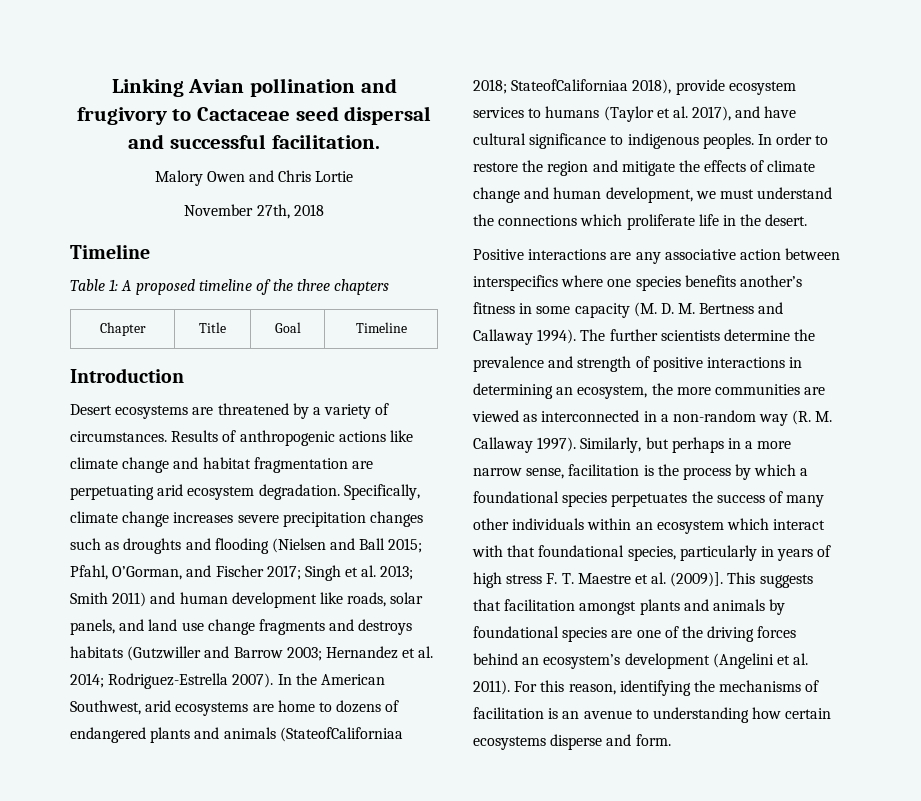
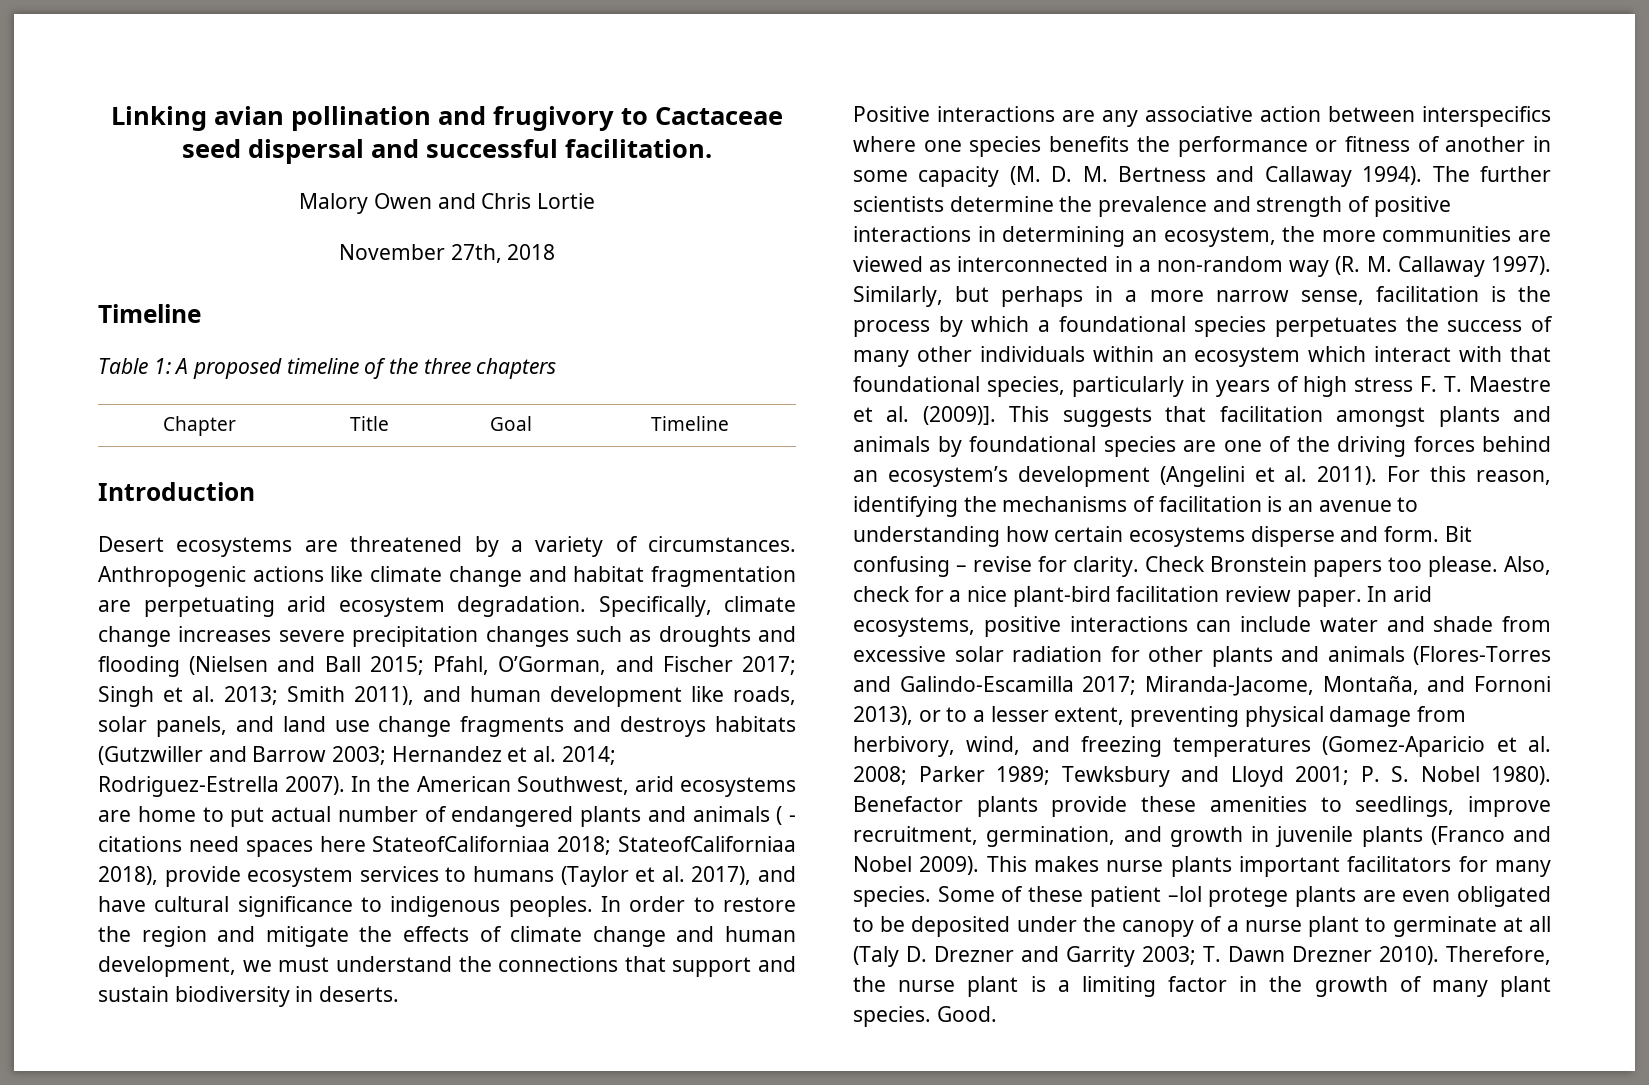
[188,79,245,93] Avian -> [214,106,284,125] avian
[171,430,335,446] Results of anthropogenic -> [98,566,246,587] Anthropogenic
[112,592,147,607] 2011) -> [354,686,414,705] 2011),
[336,700,382,713] dozens -> [230,806,418,827] put actual number
[279,727,403,742] (StateofCaliforniaa -> [776,806,796,825] [98,836,551,857] ( - citations need spaces here StateofCaliforniaa
[580,214,808,230] which proliferate life in the desert. -> [624,956,796,977] [98,986,400,1007] that support and sustain biodiversity in deserts.
[739,275,802,287] [473,302,515,314] another’s fitness -> [1136,136,1526,157] the performance or fitness of another
(671, 740) none -> [1444,526,1472,542] [853,556,1551,577] [853,586,1433,607] [853,616,1551,637] [853,646,1551,667] [853,676,1551,696] [853,706,1467,727] [853,736,1551,757] [853,766,1551,787] [853,796,1551,817] [853,826,1551,847] [853,856,1551,877] [853,886,1551,907] [853,916,1551,937] [853,946,1551,967] [853,976,1551,997] [853,1006,997,1027] Bit confusing – revise for clarity. Check Bronstein papers too please. Also, check for a nice plant-bird facilitation review paper. In arid ecosystems, positive interactions can include water and shade from excessive solar radiation for other plants and animals (Flores-Torres and Galindo-Escamilla 2017; Miranda-Jacome, Montaña, and Fornoni 2013), or to a lesser extent, preventing physical damage from herbivory, wind, and freezing temperatures (Gomez-Aparicio et al. 2008; Parker 1989; Tewksbury and Lloyd 2001; P. S. Nobel 1980). Benefactor plants provide these amenities to seedlings, improve recruitment, germination, and growth in juvenile plants (Franco and Nobel 2009). This makes nurse plants important facilitators for many species. Some of these patient –lol protege plants are even obligated to be deposited under the canopy of a nurse plant to germinate at all (Taly D. Drezner and Garrity 2003; T. Dawn Drezner 2010). Therefore, the nurse plant is a limiting factor in the growth of many plant species. Good.

